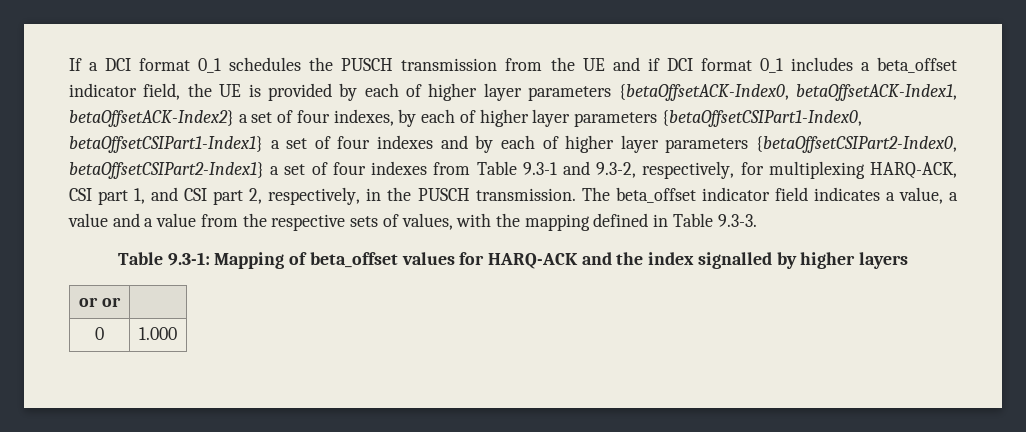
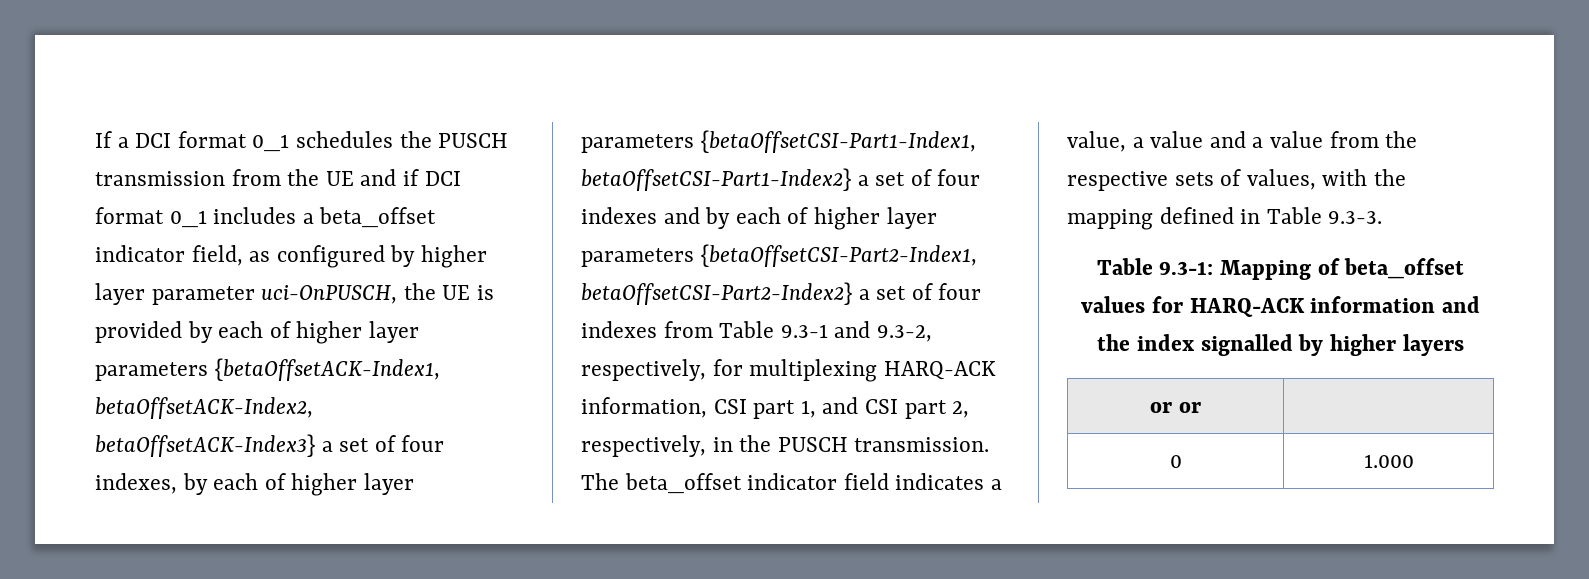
(181, 91) none -> [249,245,488,268] [95,283,398,305] as configured by higher layer parameter uci-OnPUSCH,
[618,84,958,101] [69,110,234,127] {betaOffsetACK-Index0, betaOffsetACK-Index1, betaOffsetACK-Index2} -> [214,358,440,381] [95,397,313,419] [95,434,315,457] {betaOffsetACK-Index1, betaOffsetACK-Index2, betaOffsetACK-Index3}
[661,110,862,127] [69,136,263,153] {betaOffsetCSIPart1-Index0, betaOffsetCSIPart1-Index1} -> [700,130,976,153] [581,168,851,191] {betaOffsetCSI-Part1-Index1, betaOffsetCSI-Part1-Index2}
[756,136,958,153] [69,162,264,179] {betaOffsetCSIPart2-Index0, betaOffsetCSIPart2-Index1} -> [700,244,977,267] [581,282,852,305] {betaOffsetCSI-Part2-Index1, betaOffsetCSI-Part2-Index2}
[869,162,957,179] HARQ-ACK, -> [883,361,996,380] [581,397,707,418] HARQ-ACK information,
(578, 261) none -> [1310,296,1436,313] information

